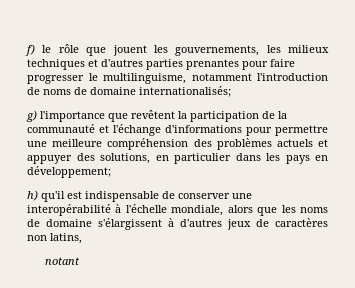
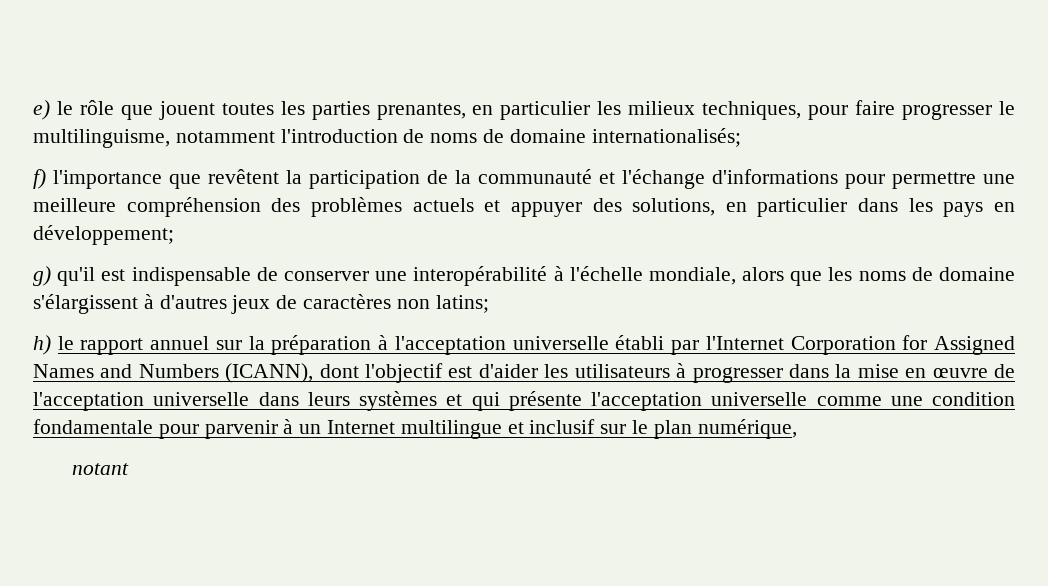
[25,44,35,56] f) -> [33,100,50,120] e)
[153,45,329,56] [27,59,239,70] les gouvernements, les milieux techniques et d'autres parties prenantes -> [221,101,802,120] toutes les parties prenantes, en particulier les milieux techniques,
[26,110,37,122] g) -> [33,169,46,189] f)
[27,190,38,201] h) -> [33,266,51,286] g)
[50,233,82,244] latins, -> [435,295,489,313] [33,335,1016,355] [33,363,1015,383] [33,391,1015,411] [33,419,797,439] latins; // h) le rapport annuel sur la préparation à l'acceptation universelle établi par l'Internet Corporation for Assigned Names and Numbers (ICANN), dont l'objectif est d'aider les utilisateurs à progresser dans la mise en œuvre de l'acceptation universelle dans leurs systèmes et qui présente l'acceptation universelle comme une condition fondamentale pour parvenir à un Internet multilingue et inclusif sur le plan numérique,

